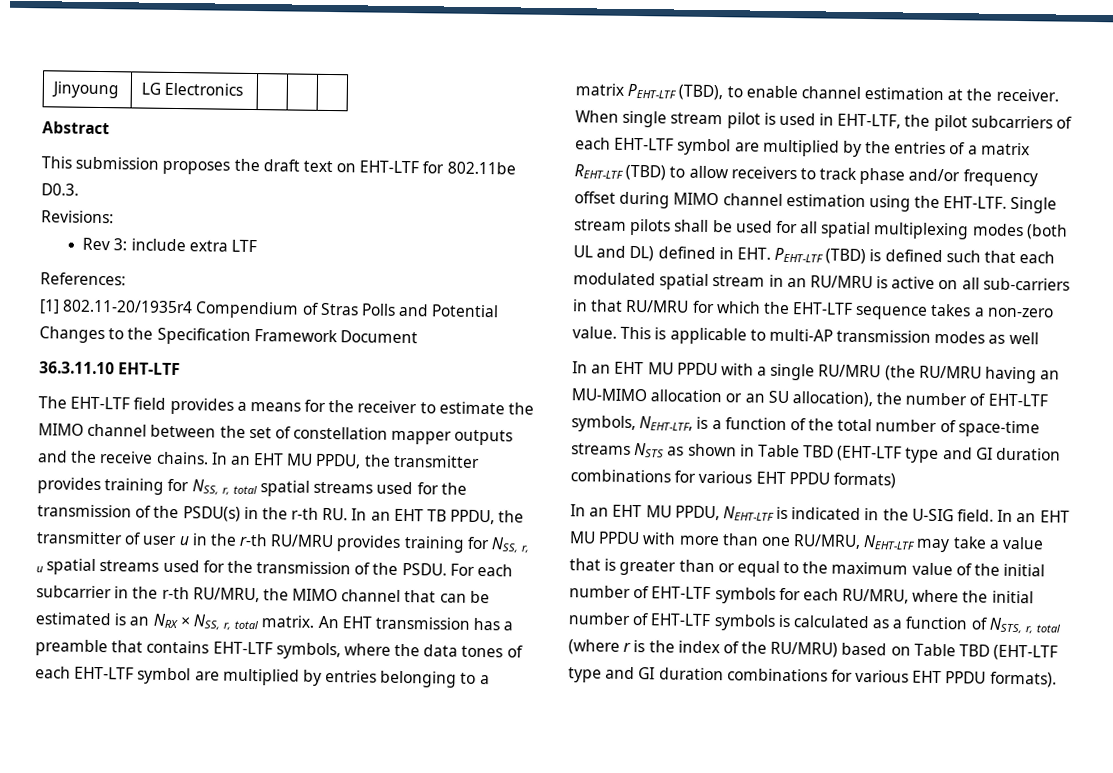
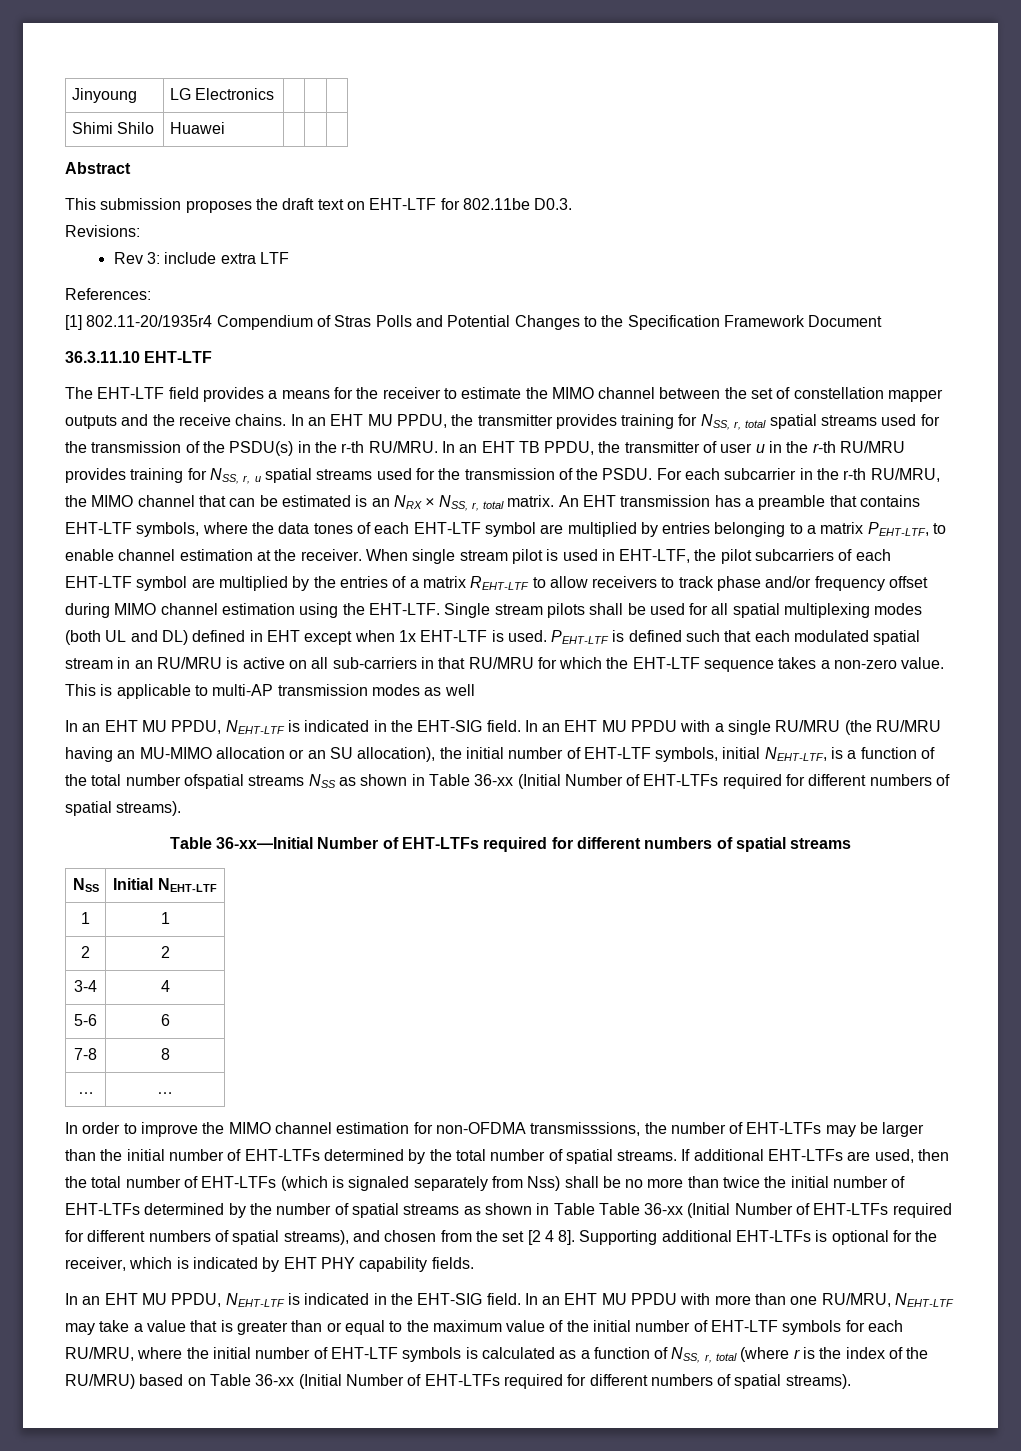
(244, 89) none -> [71,122,155,134] [169,122,225,134] // Shimi Shilo | Huawei | | |
[322,507,349,521] RU. -> [368,441,438,453] RU/MRU.
[627,83,724,101] PEHT-LTF (TBD), -> [867,522,929,536] PEHT-LTF,
[625,164,667,181] (TBD) -> (530, 583) none
[736,247,867,265] EHT. PEHT-LTF (TBD) -> [266,630,610,645] EHT except when 1x EHT-LTF is used. PEHT-LTF
(674, 368) none -> [171,720,627,734] PPDU, NEHT-LTF is indicated in the EHT-SIG field. In an EHT MU
(903, 398) none -> [465,747,504,759] initial
(636, 424) none -> [722,747,761,759] initial
[939,420,1040,438] [571,443,1062,464] [570,469,896,489] of space-time streams NSTS as shown in Table TBD (EHT-LTF type and GI duration combinations for various EHT PPDU formats) -> [183,774,951,789] [65,801,182,816] [169,837,852,852] [72,878,99,892] [113,878,217,892] [81,912,90,924] [160,912,170,924] [81,946,90,958] [160,946,170,958] [74,980,97,992] [160,980,170,992] [74,1014,97,1026] [160,1014,170,1026] [74,1048,97,1060] [160,1048,170,1060] [77,1092,94,1094] [157,1092,173,1094] [65,1122,925,1137] [65,1149,950,1164] [65,1176,906,1191] [65,1203,952,1218] [65,1230,938,1245] [65,1257,474,1272] ofspatial streams NSS as shown in Table 36-xx (Initial Number of EHT-LTFs required for different numbers of spatial streams). // Table 36-xx—Initial Number of EHT-LTFs required for different numbers of spatial streams // NSS | Initial NEHT-LTF // 1 | 1 // 2 | 2 // 3-4 | 4 // 5-6 | 6 // 7-8 | 8 // … | … // In order to improve the MIMO channel estimation for non-OFDMA transmisssions, the number of EHT-LTFs may be larger than the initial number of EHT-LTFs determined by the total number of spatial streams. If additional EHT-LTFs are used, then the total number of EHT-LTFs (which is signaled separately from Nss) shall be no more than twice the initial number of EHT-LTFs determined by the number of spatial streams as shown in Table Table 36-xx (Initial Number of EHT-LTFs required for different numbers of spatial streams), and chosen from the set [2 4 8]. Supporting additional EHT-LTFs is optional for the receiver, which is indicated by EHT PHY capability fields.
[911,508,954,522] U-SIG -> [417,1293,483,1305] EHT-SIG
[988,617,1023,634] NSTS, -> [671,1347,701,1363] NSS,
[959,644,1059,661] [568,666,1057,688] TBD (EHT-LTF type and GI duration combinations for various EHT PPDU formats). -> [255,1374,851,1389] 36-xx (Initial Number of EHT-LTFs required for different numbers of spatial streams).

